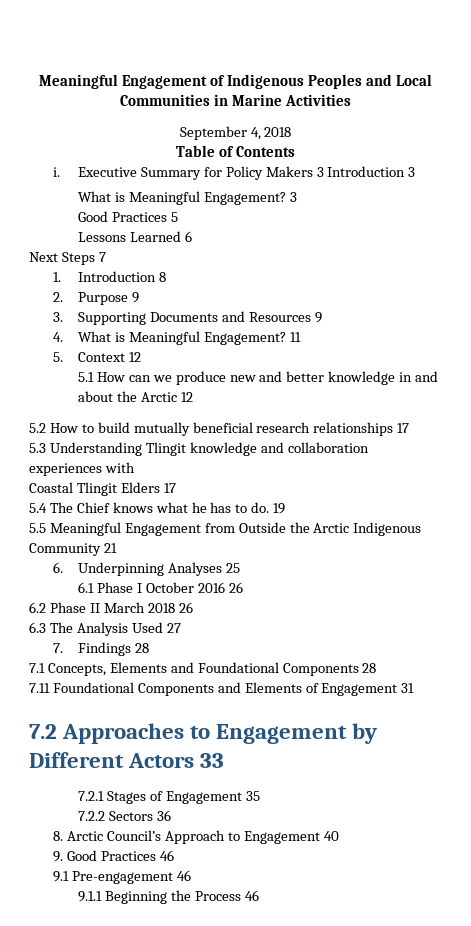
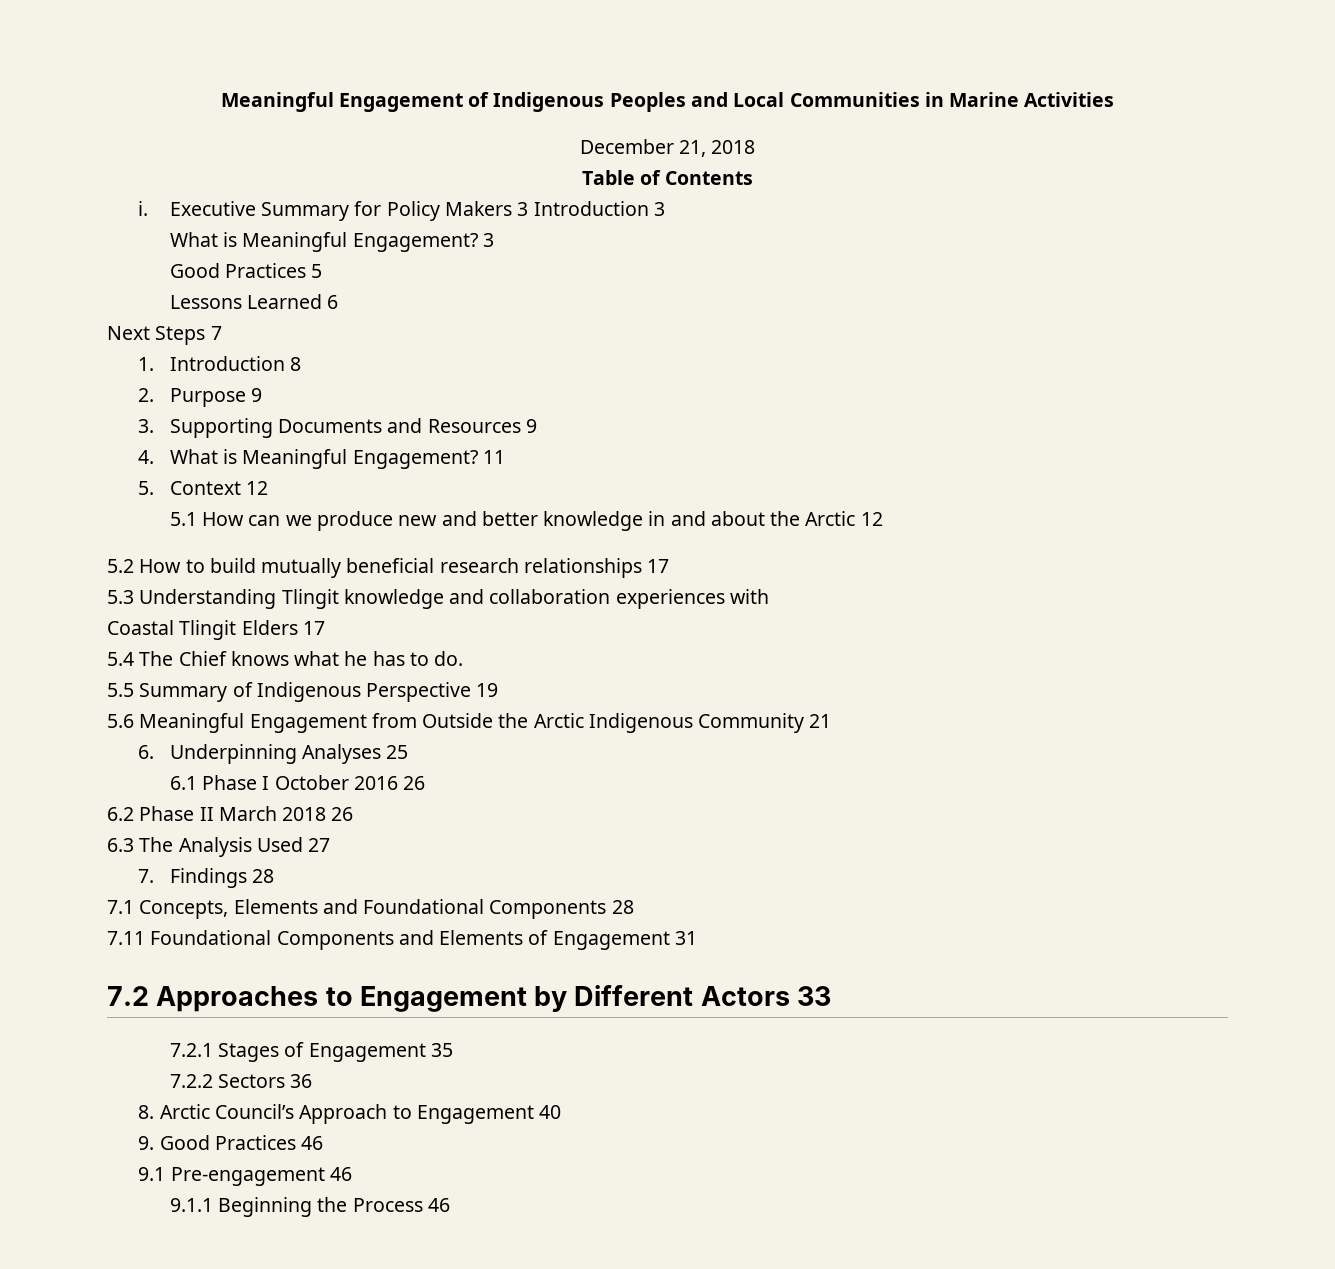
[179,126,261,140] September 4, -> [579,139,706,157] December 21,
(270, 507) none -> [107,682,472,702] // 5.5 Summary of Indigenous Perspective
[29,523,46,533] 5.5 -> [107,714,134,728] 5.6

